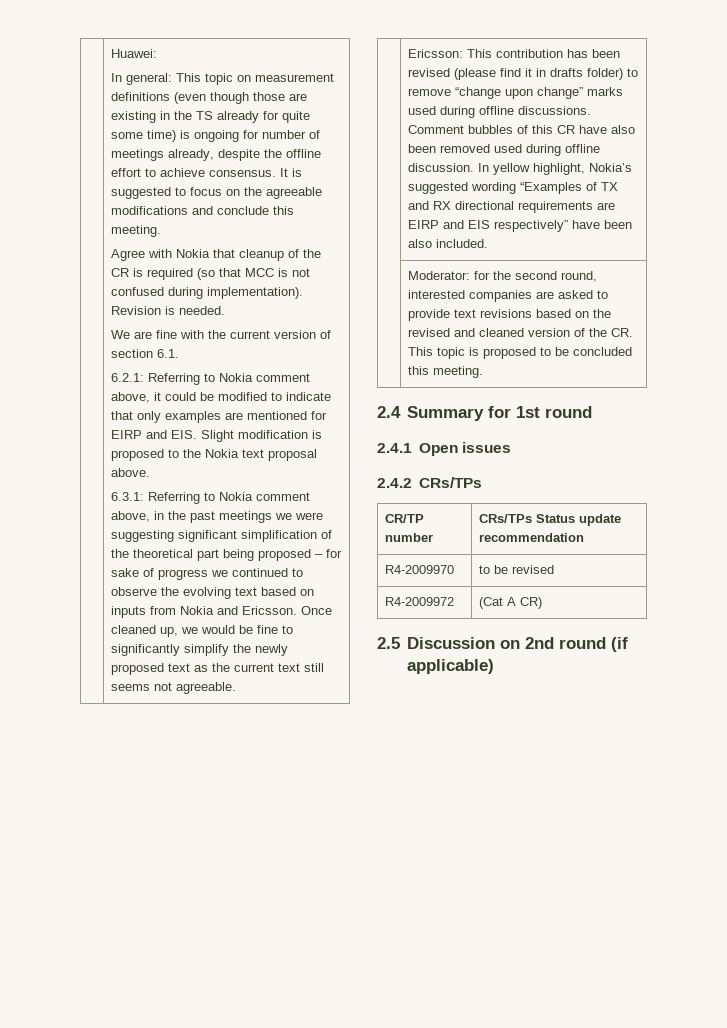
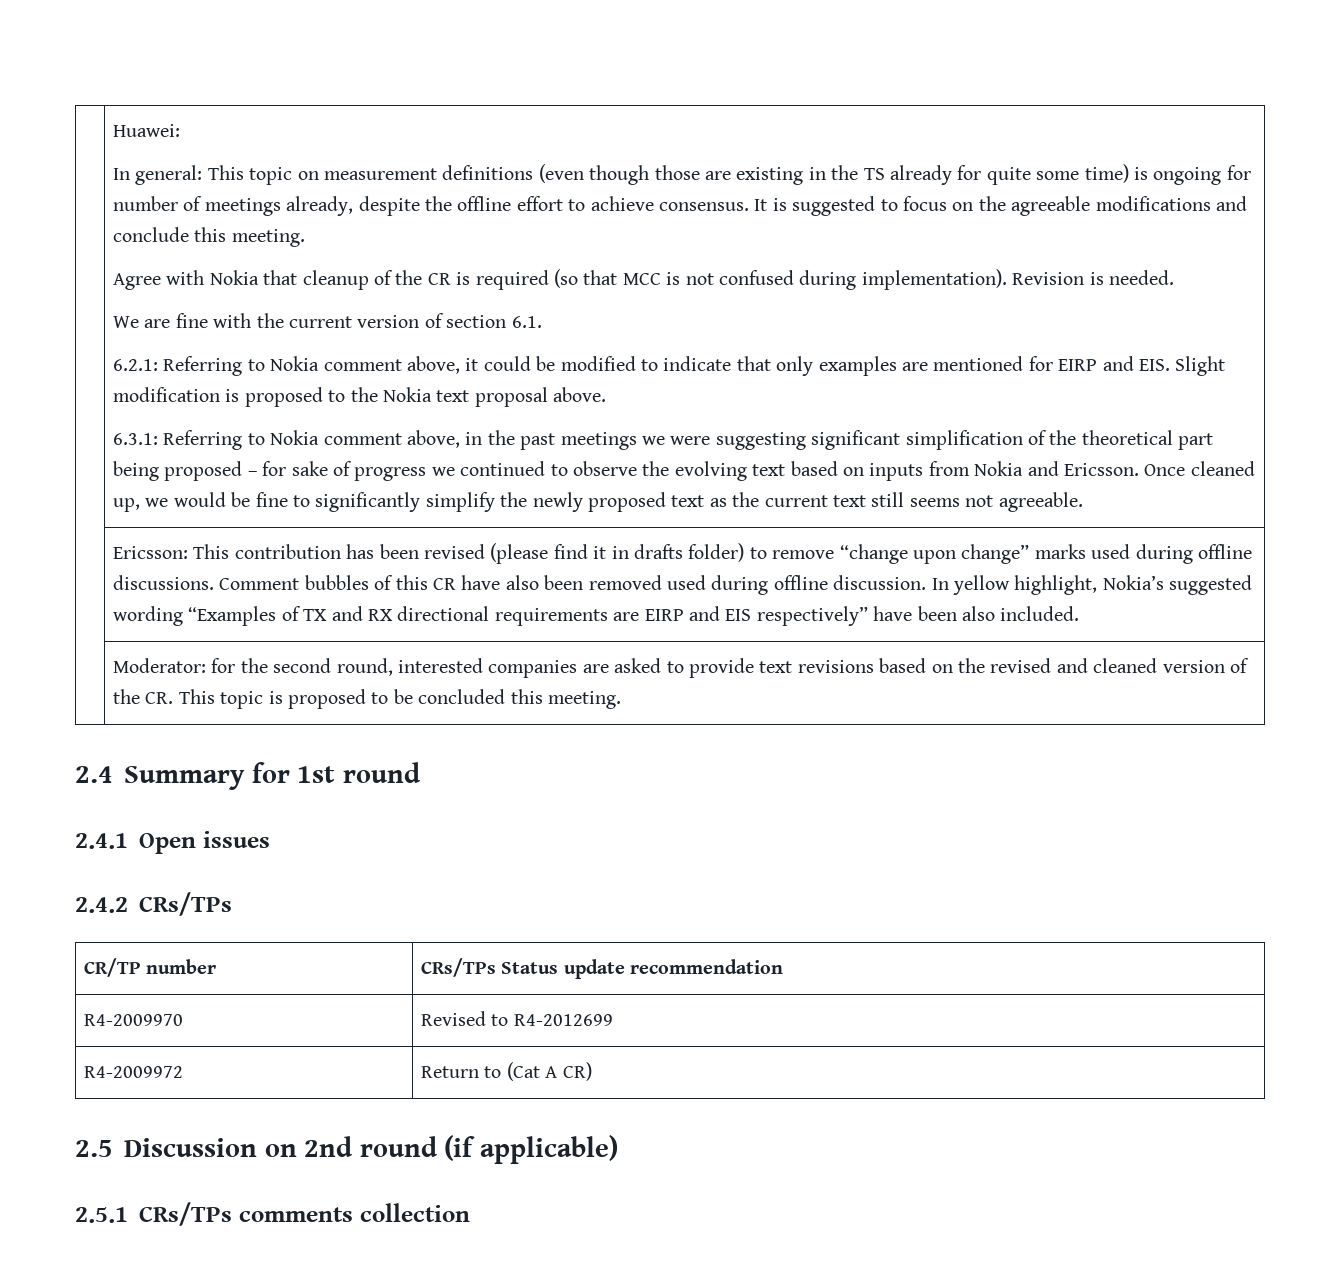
[479,565,555,574] to be revised -> [421,1011,613,1026] Revised to R4-2012699
(455, 601) none -> [421,1066,502,1078] Return to
(495, 666) none -> [75,1202,470,1226] // 2.5.1 CRs/TPs comments collection

